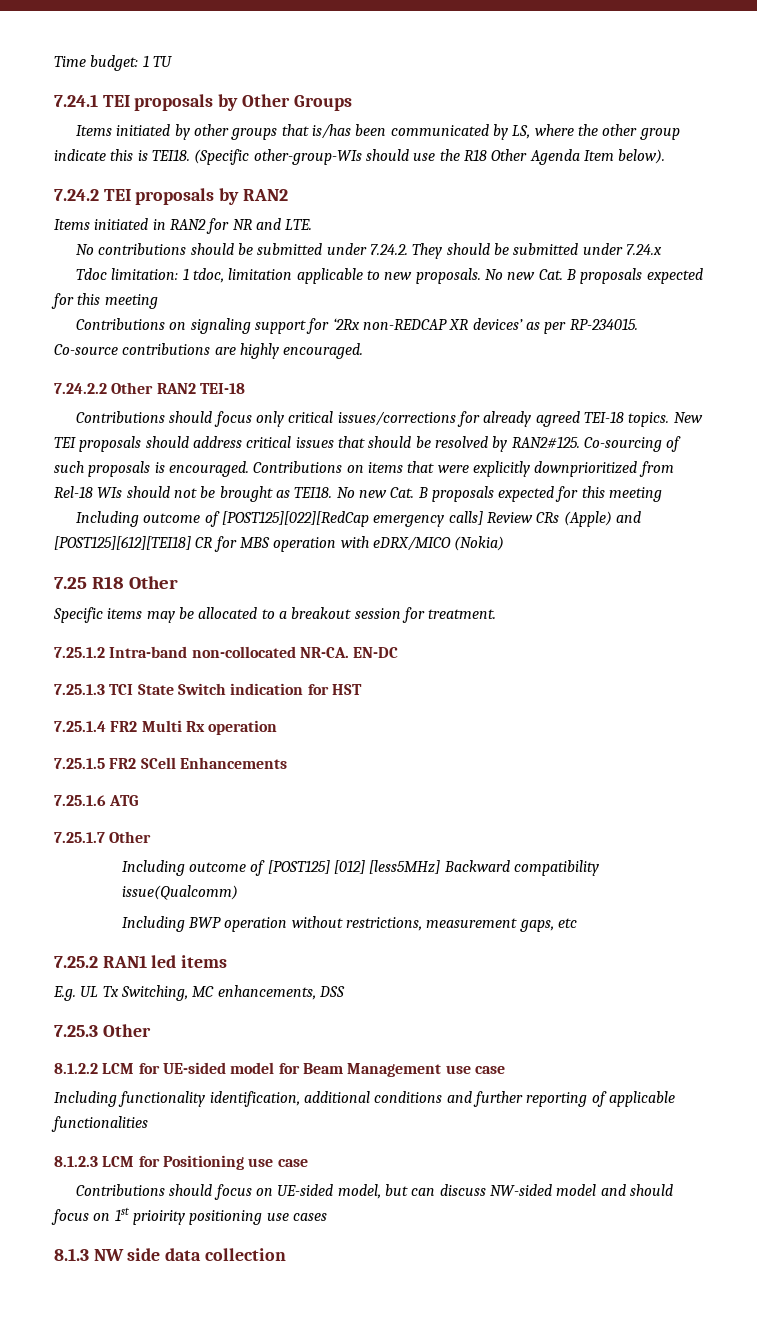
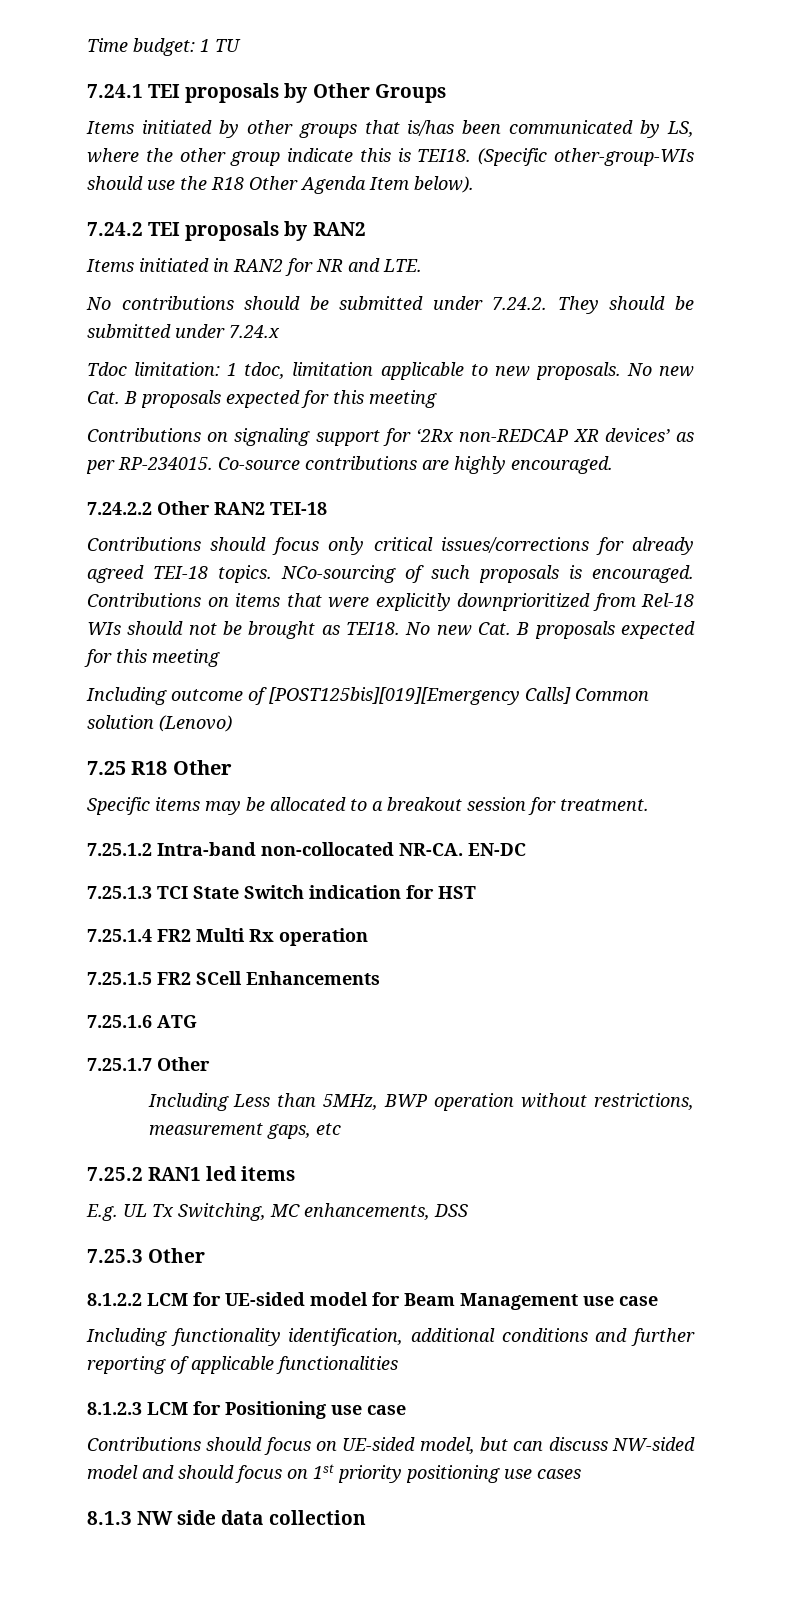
[673,412,703,423] [54,436,662,452] New TEI proposals should address critical issues that should be resolved by RAN2#125. Co-sourcing -> [281,565,396,583] NCo-sourcing
[222,511,641,527] [54,536,505,552] [POST125][022][RedCap emergency calls] Review CRs (Apple) and [POST125][612][TEI18] CR for MBS operation with eDRX/MICO (Nokia) -> [269,687,649,705] [87,715,232,732] [POST125bis][019][Emergency Calls] Common solution (Lenovo)
[189,860,600,876] [121,885,238,900] [121,916,185,932] outcome of [POST125] [012] [less5MHz] Backward compatibility issue(Qualcomm) // Including -> [233,1093,379,1110] Less than 5MHz,
[132,1210,185,1225] prioirity -> [338,1465,402,1483] priority

